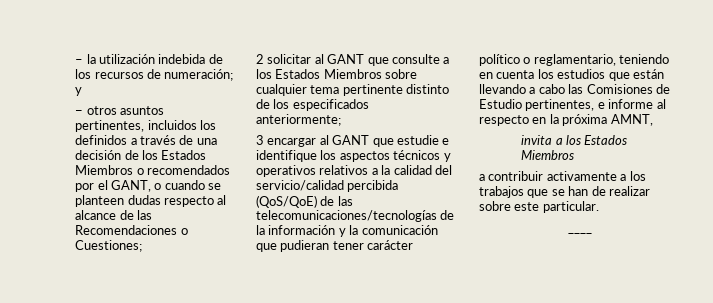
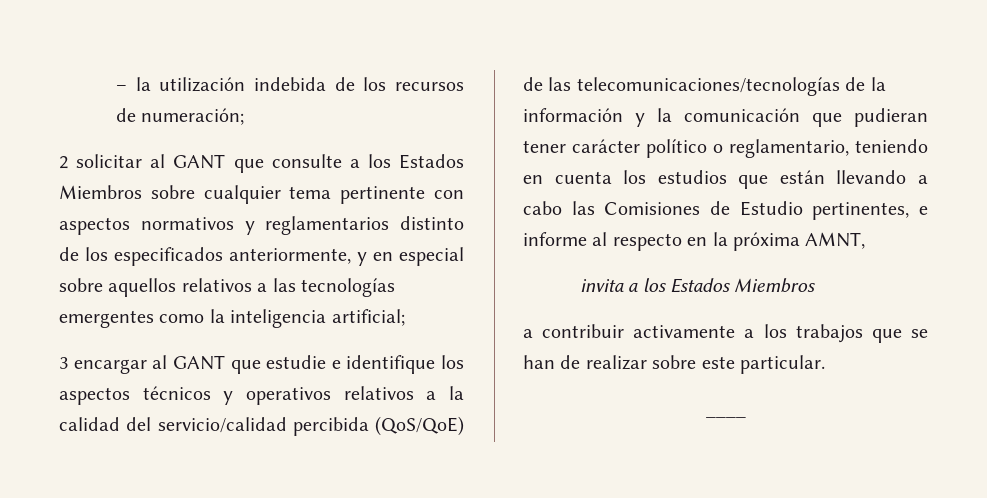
[75,87,83,96] [75,106,165,115] [75,120,217,132] [75,135,217,145] [75,150,207,160] [75,165,231,175] [75,180,222,192] [75,195,227,207] [75,210,153,220] [75,225,188,235] [75,240,143,252] y // − otros asuntos pertinentes, incluidos los definidos a través de una decisión de los Estados Miembros o recomendados por el GANT, o cuando se planteen dudas respecto al alcance de las Recomendaciones o Cuestiones; -> (245, 116) none
[406,84,450,94] [256,99,369,111] [256,114,341,126] distinto de los especificados anteriormente; -> [434,190,465,199] [59,216,464,235] [59,247,464,266] [59,278,395,297] [59,309,405,328] con aspectos normativos y reglamentarios distinto de los especificados anteriormente, y en especial sobre aquellos relativos a las tecnologías emergentes como la inteligencia artificial;

